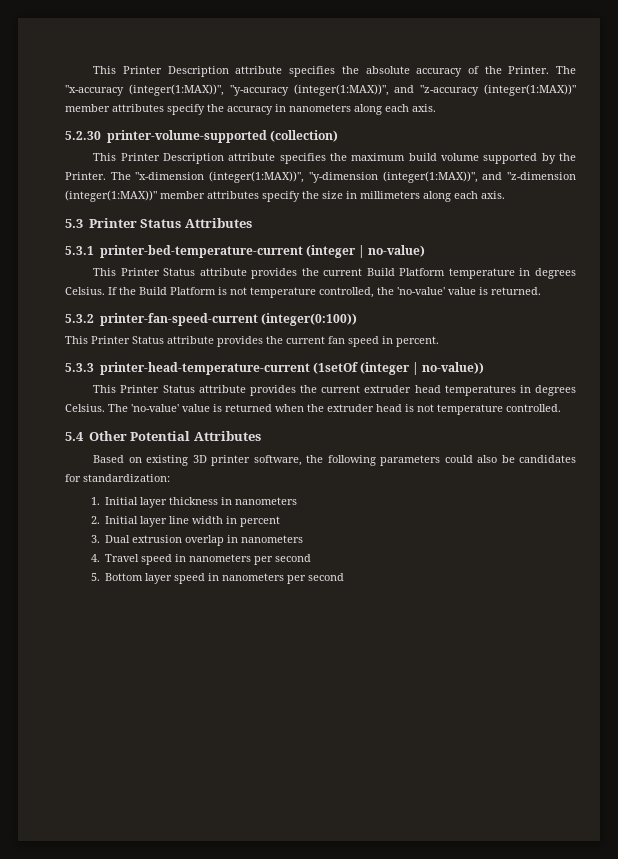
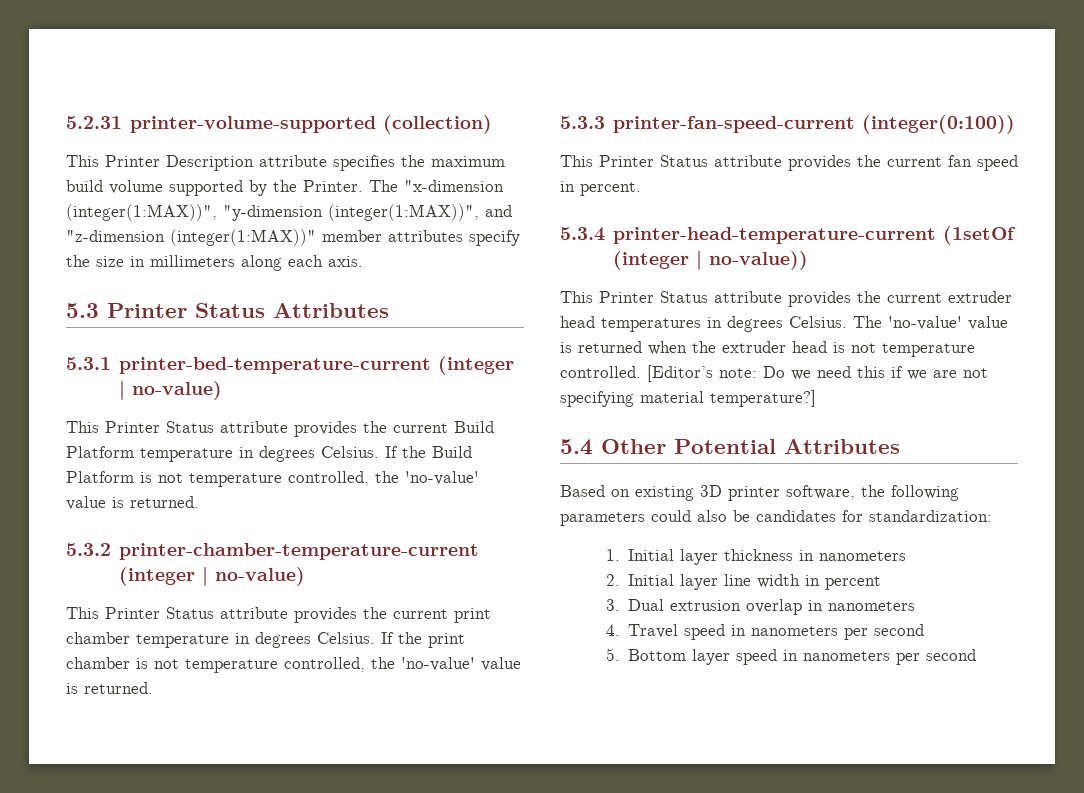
[93,66,577,77] [65,84,576,96] [65,104,436,115] [65,131,101,140] This Printer Description attribute specifies the absolute accuracy of the Printer. The "x-accuracy (integer(1:MAX))", "y-accuracy (integer(1:MAX))", and "z-accuracy (integer(1:MAX))" member attributes specify the accuracy in nanometers along each axis. // 5.2.30 -> [66,116,122,129] 5.2.31
(94, 318) none -> [119,543,480,560] [119,566,306,586] [66,607,491,623] [66,632,465,648] [66,657,521,673] [66,682,153,694] [560,116,605,129] printer-chamber-temperature-current (integer | no-value) // This Printer Status attribute provides the current print chamber temperature in degrees Celsius. If the print chamber is not temperature controlled, the 'no-value' value is returned. // 5.3.3
[65,363,94,372] 5.3.3 -> [560,227,605,241] 5.3.4
(561, 408) none -> [647,365,988,382] [560,390,816,407] [Editor’s note: Do we need this if we are not specifying material temperature?]

